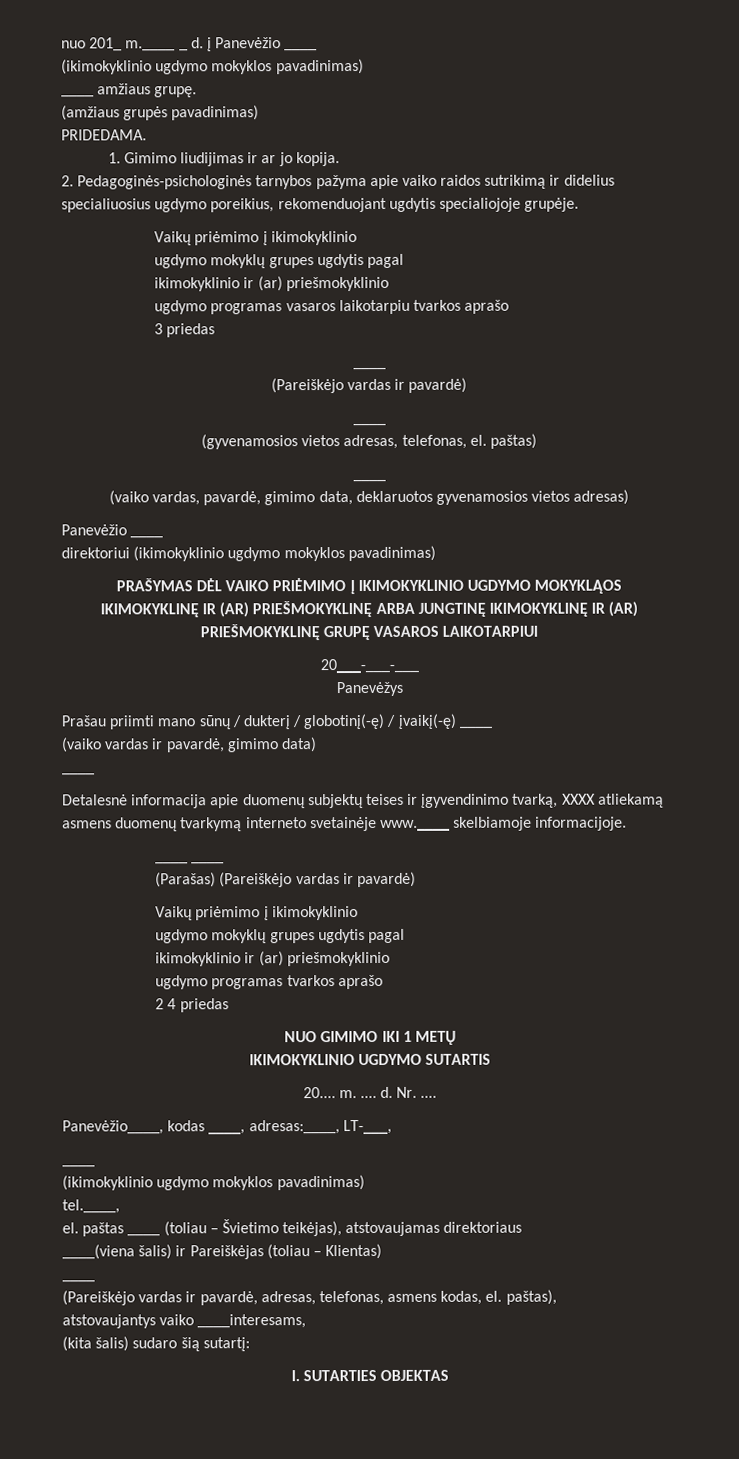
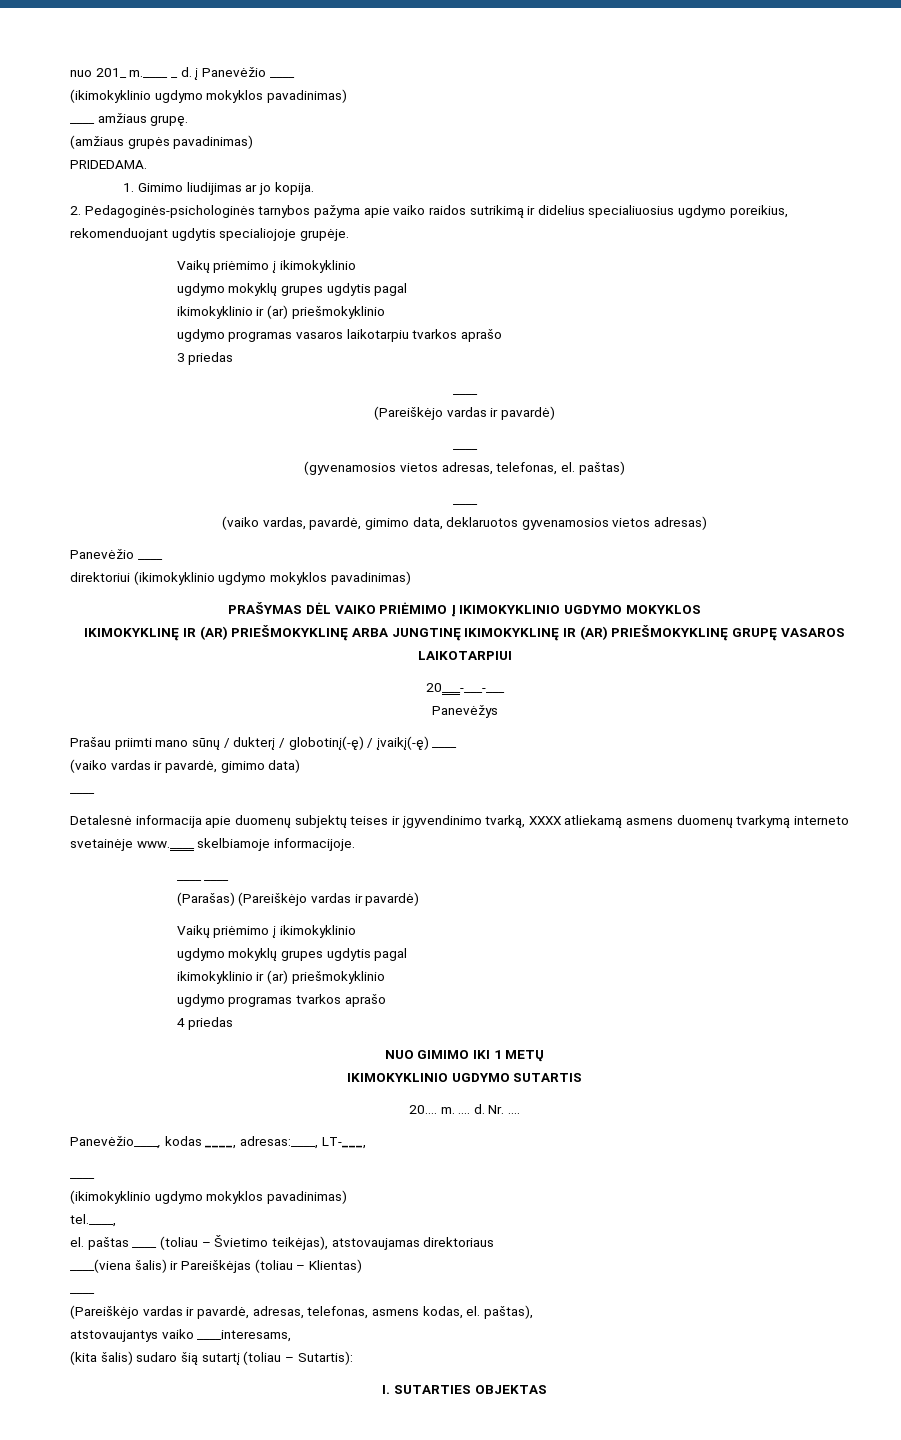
[247,152,259,164] ir -> (242, 188) none
[534,579,623,594] MOKYKLĄOS -> [625,605,701,614] MOKYKLOS
[155,998,165,1010] 2 -> (386, 1000) none
[202,1337,250,1352] sutartį: -> [201,1351,353,1365] sutartį (toliau – Sutartis):

